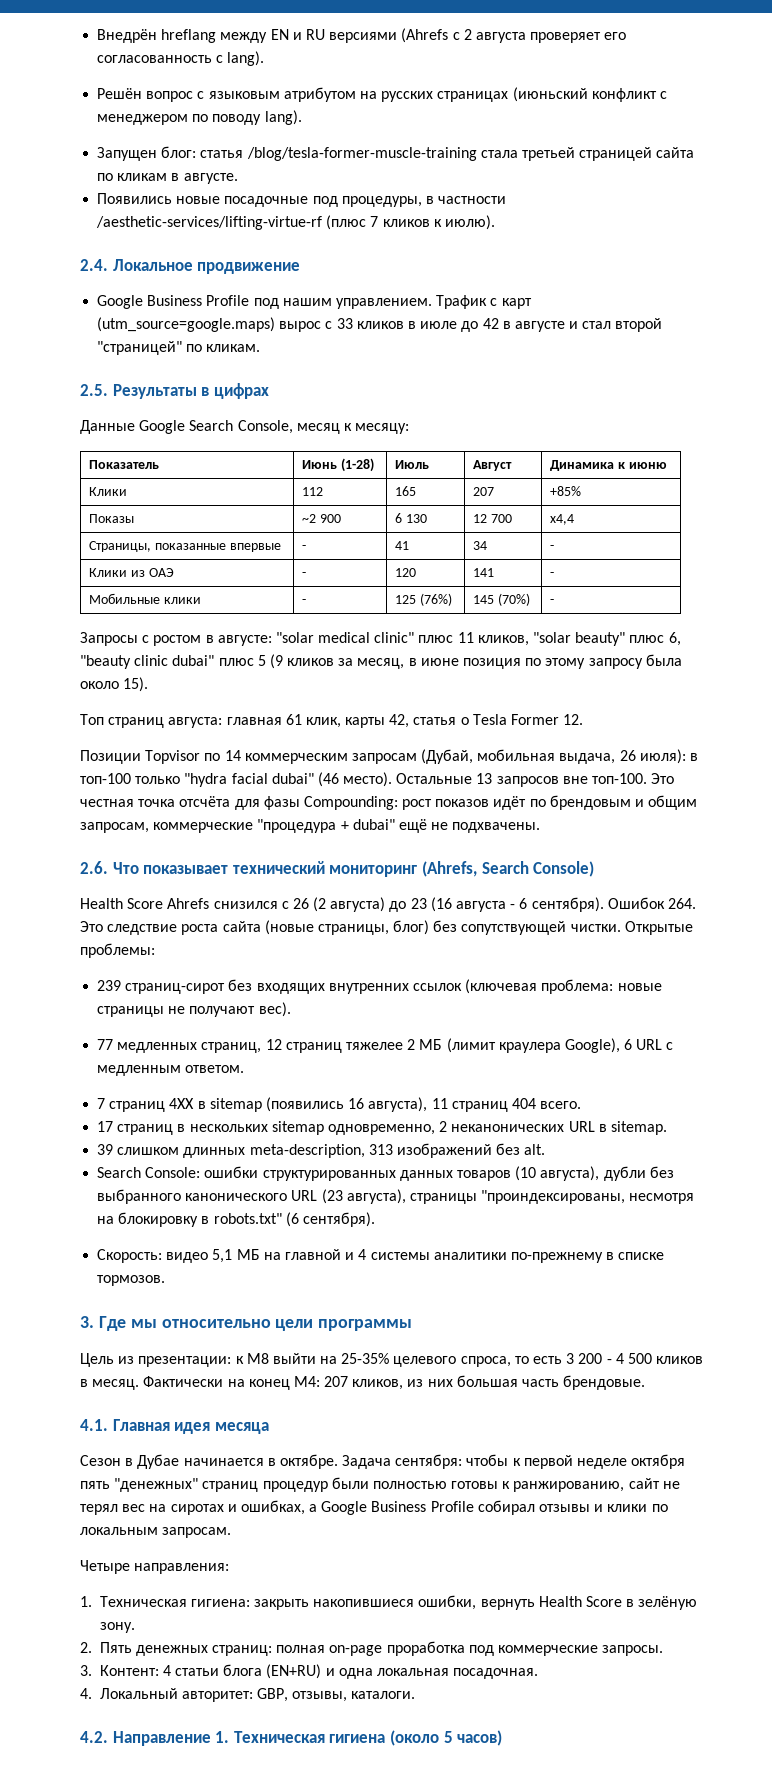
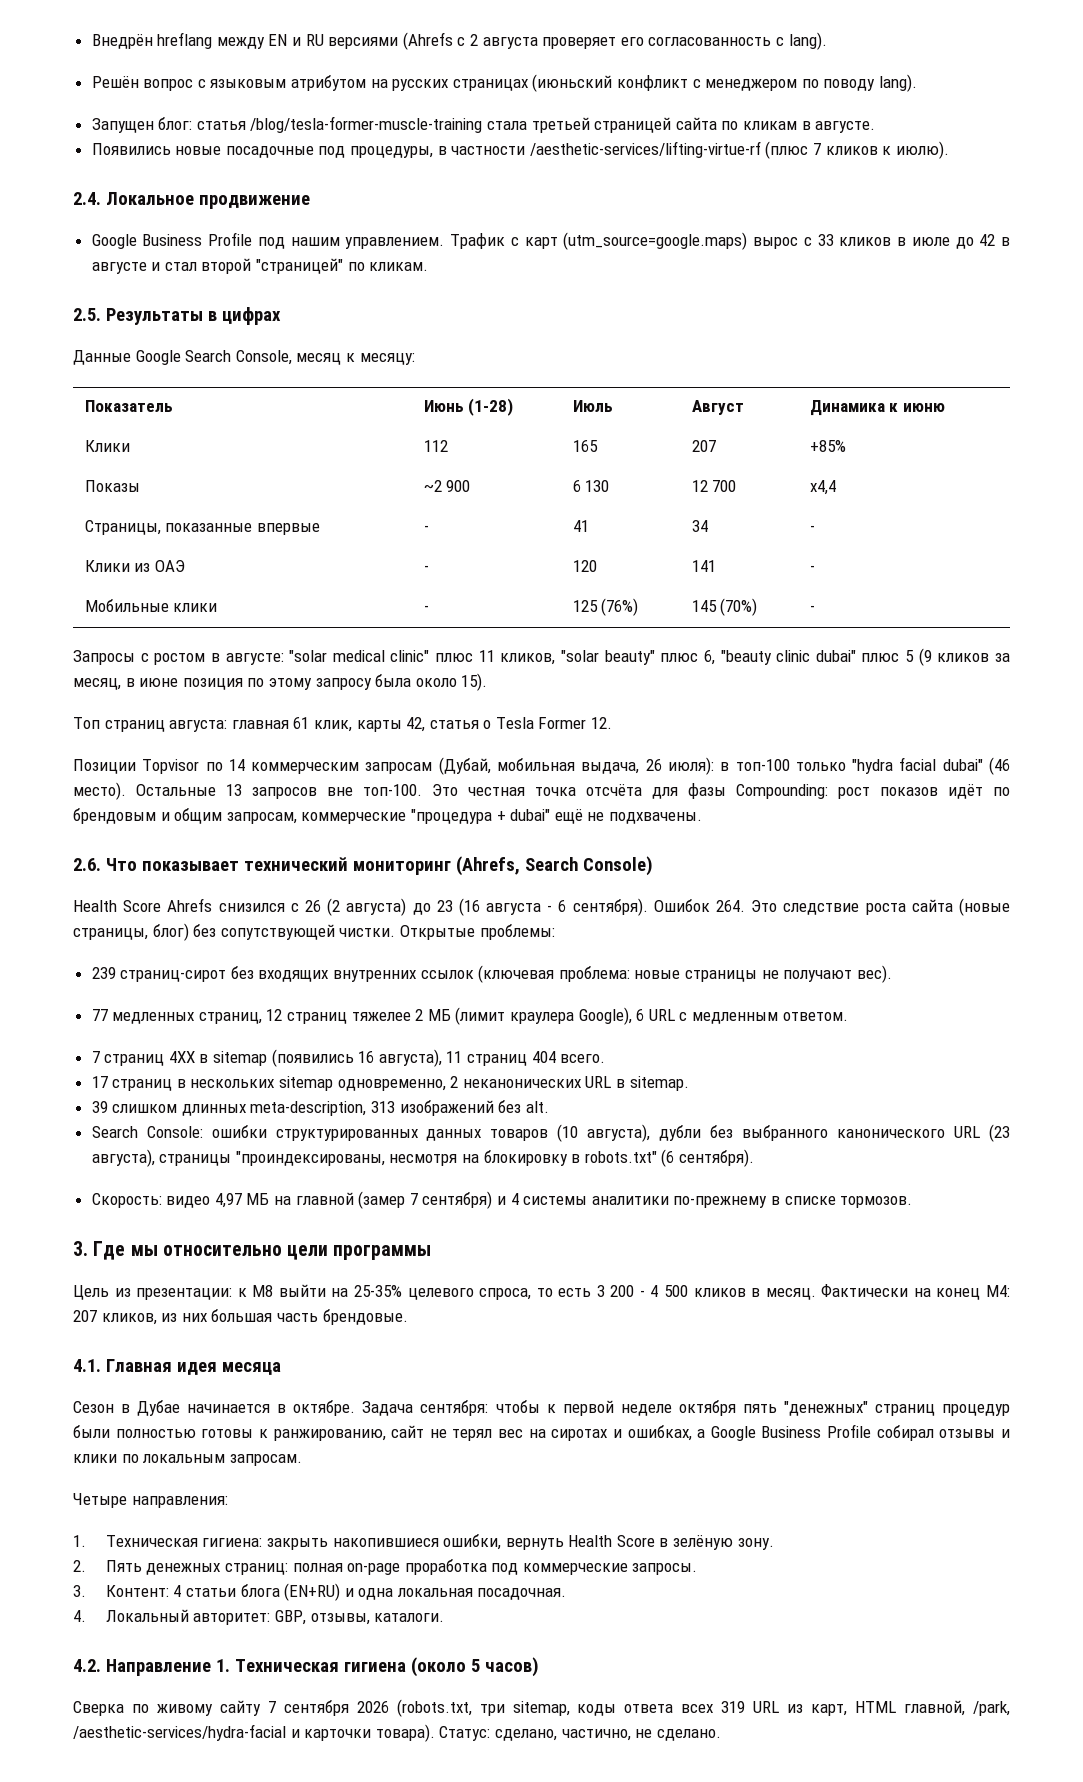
[212,1249,233,1263] 5,1 -> [214,1193,242,1208] 4,97
(341, 1254) none -> [358,1191,493,1209] (замер 7 сентября)
(503, 1738) none -> [73,1699,1010,1717] [73,1724,721,1742] // Сверка по живому сайту 7 сентября 2026 (robots.txt, три sitemap, коды ответа всех 319 URL из карт, HTML главной, /park, /aesthetic-services/hydra-facial и карточки товара). Статус: сделано, частично, не сделано.

